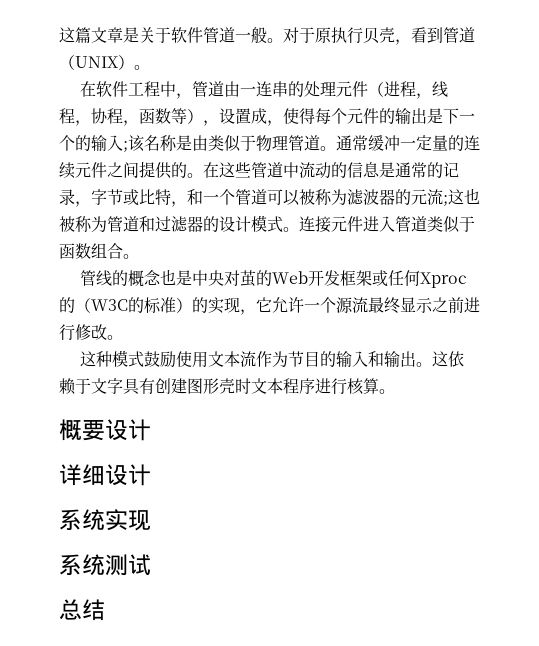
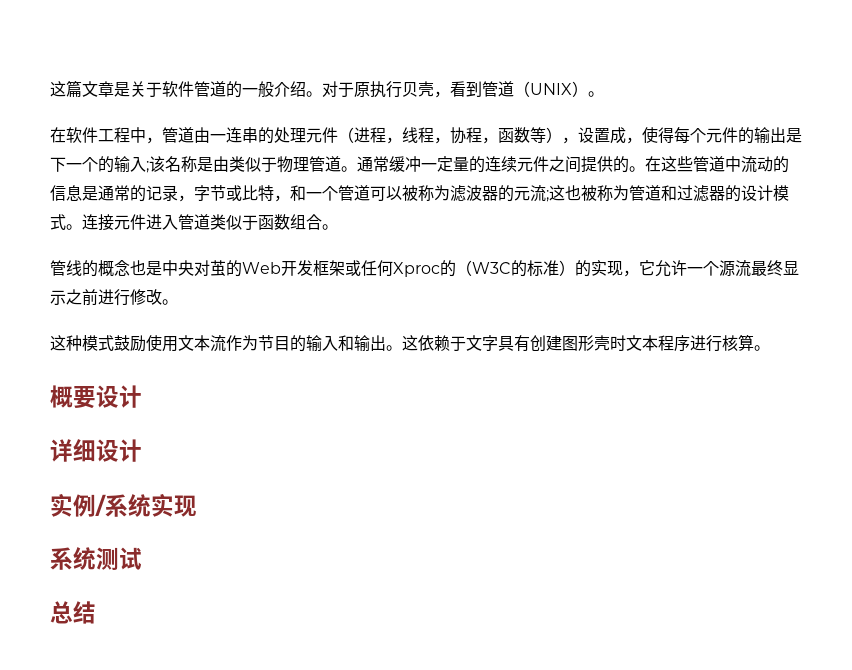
[235,27,267,43] 一般 -> [226,81,306,98] 的一般介绍
(151, 475) none -> [50,493,106,517] 实例/

